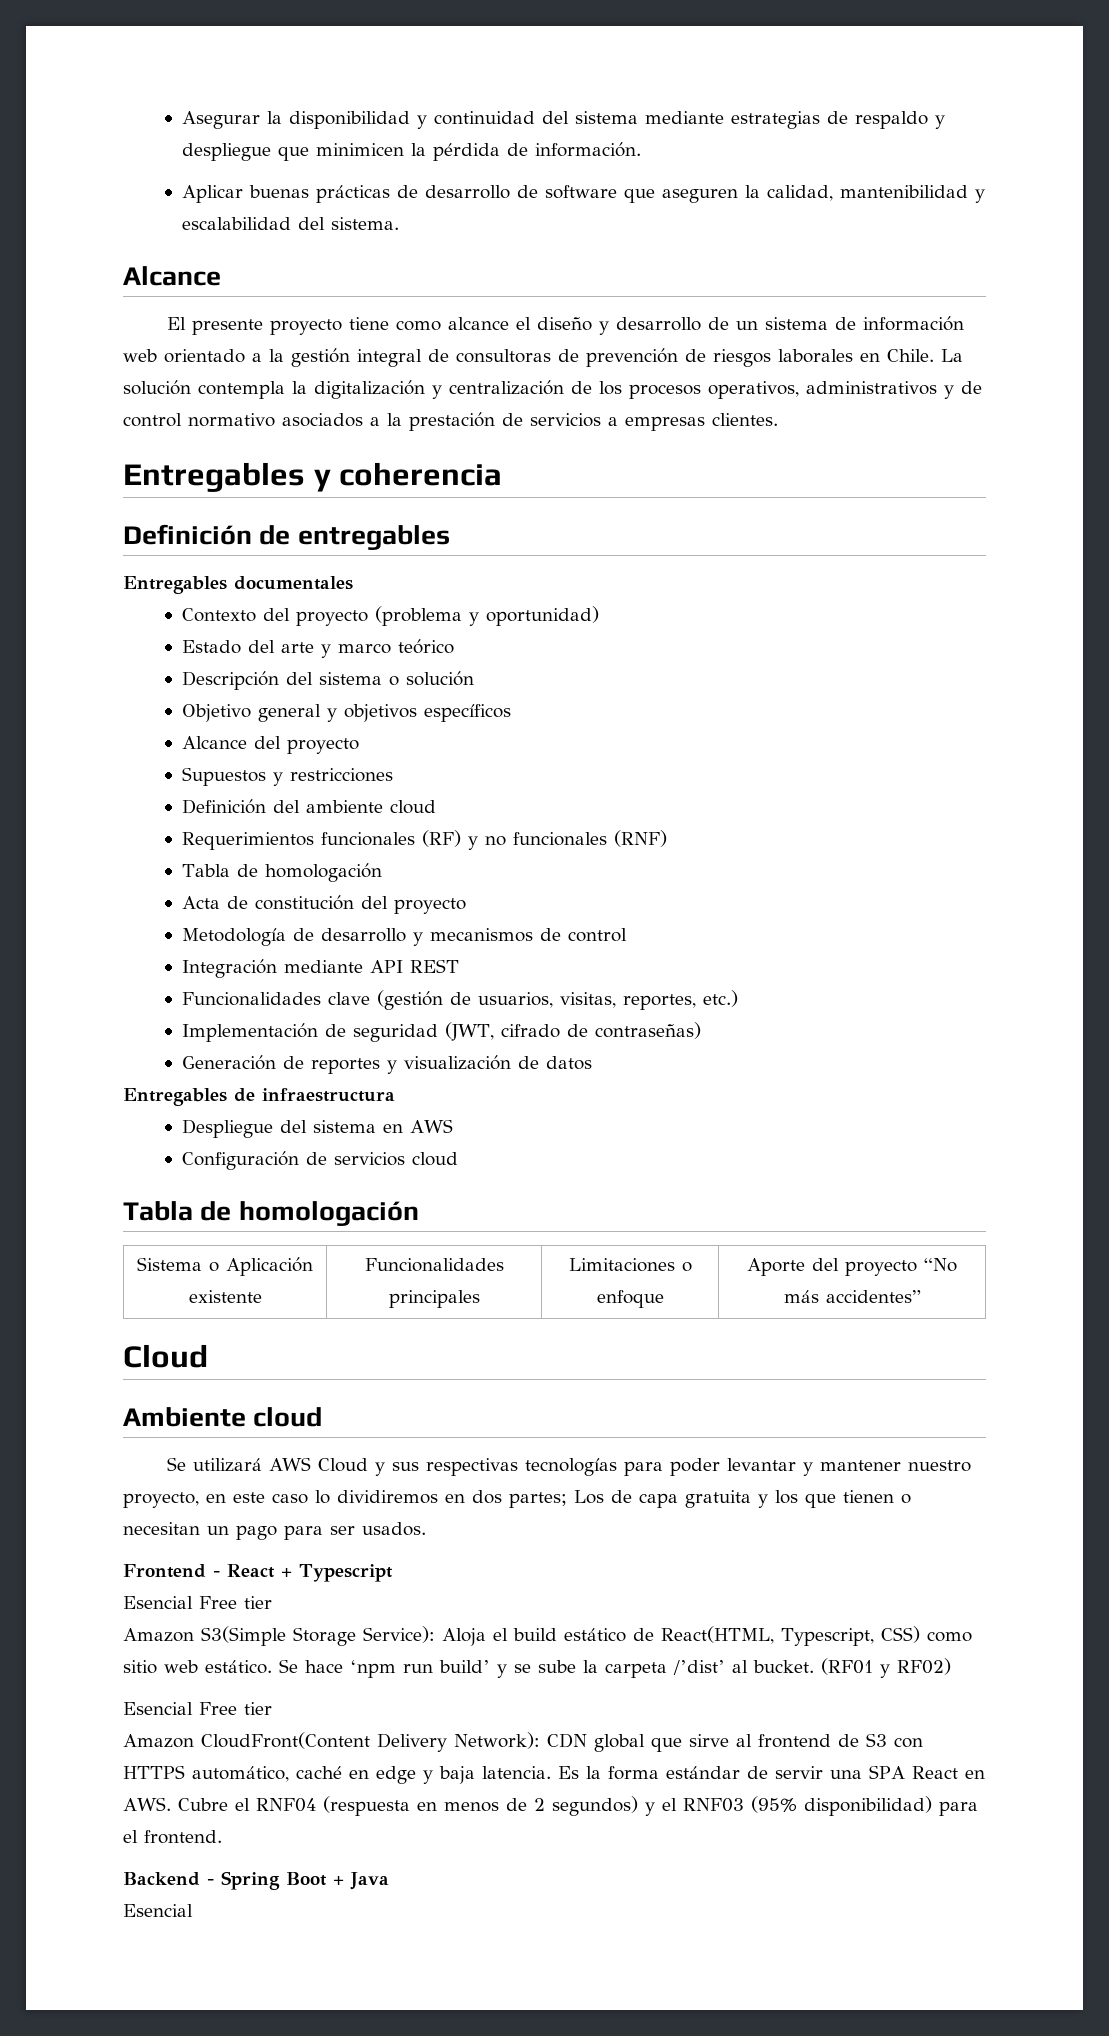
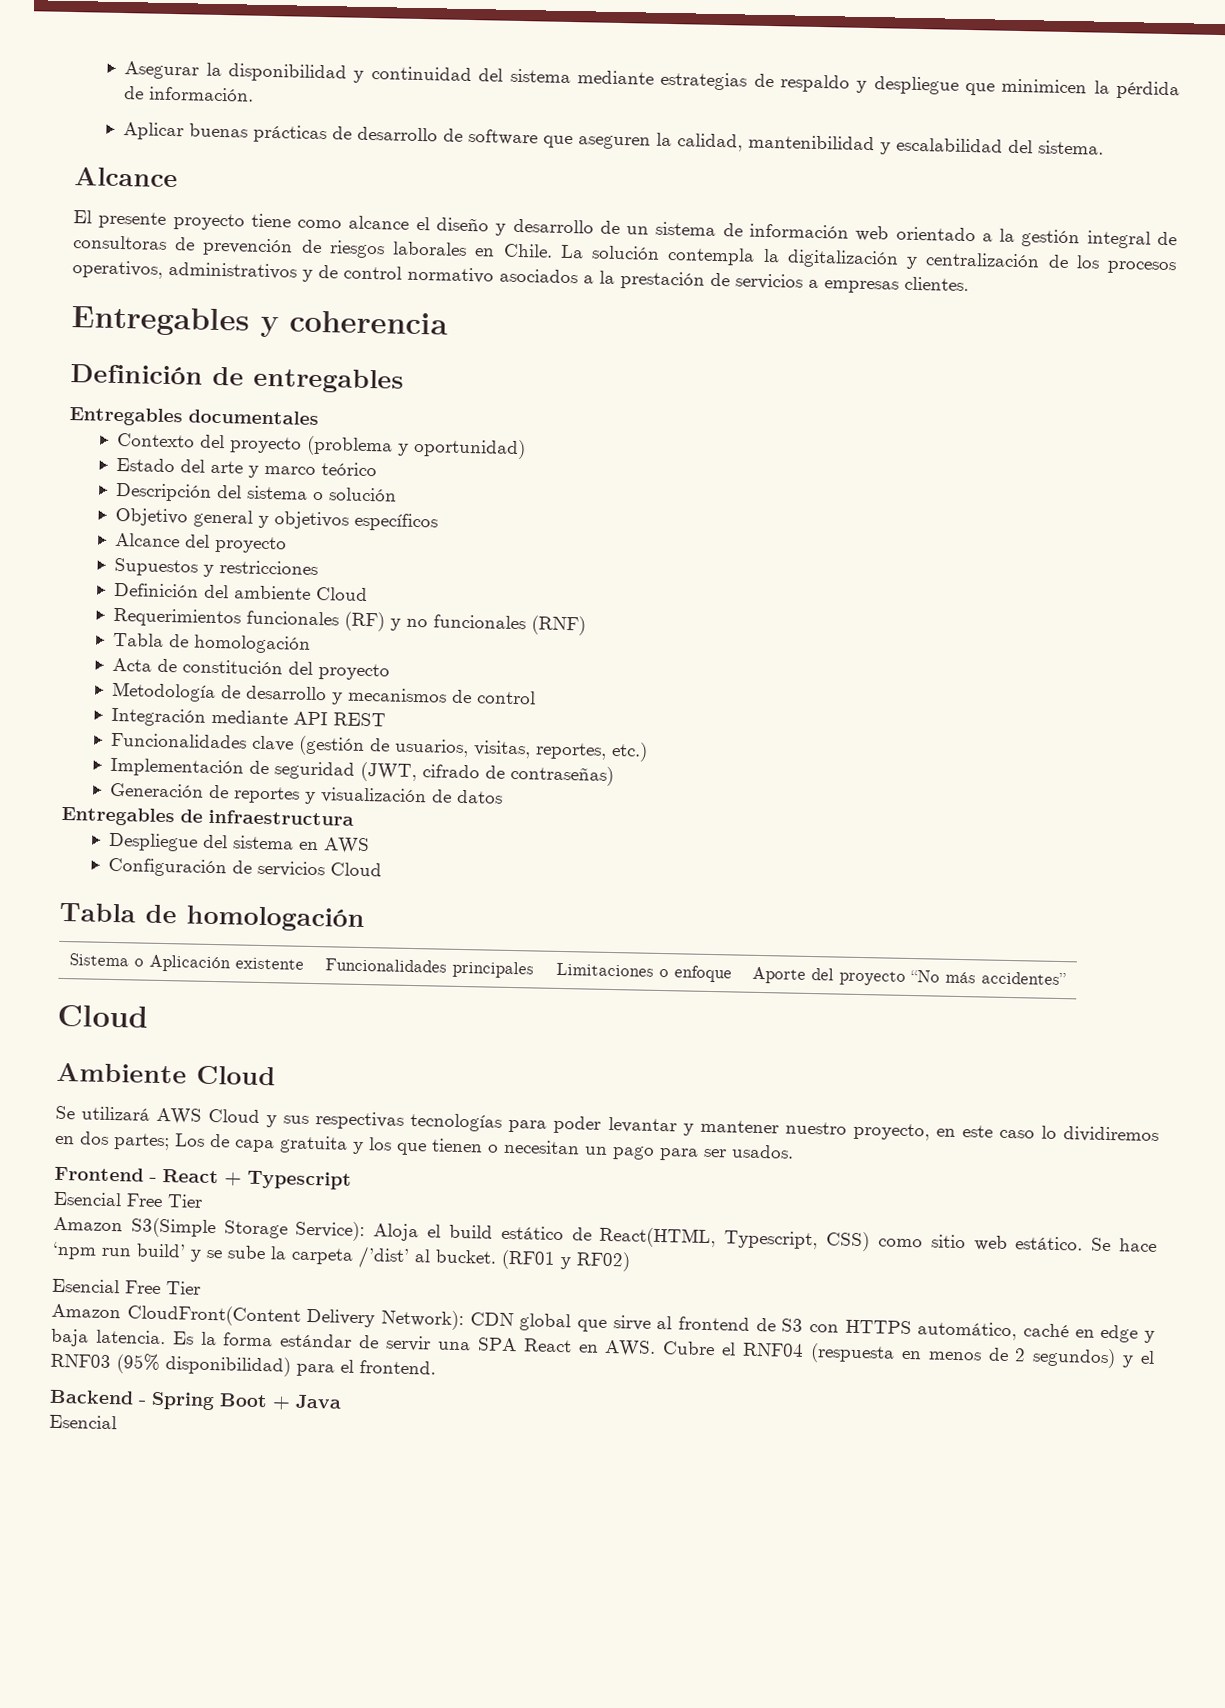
[389,800,436,814] cloud -> [316,587,369,602] Cloud
[411,1152,458,1166] cloud -> [330,862,383,877] Cloud
[253,1407,323,1427] cloud -> [196,1065,276,1086] Cloud
[244,1596,272,1609] tier -> [167,1194,203,1208] Tier
[244,1702,272,1715] tier -> [166,1281,201,1295] Tier

